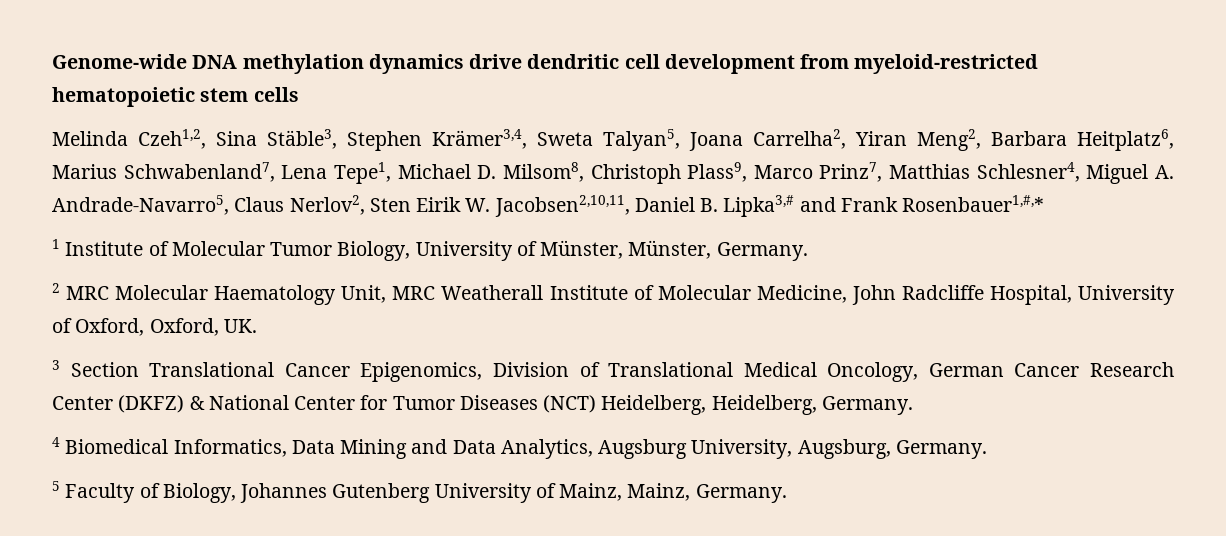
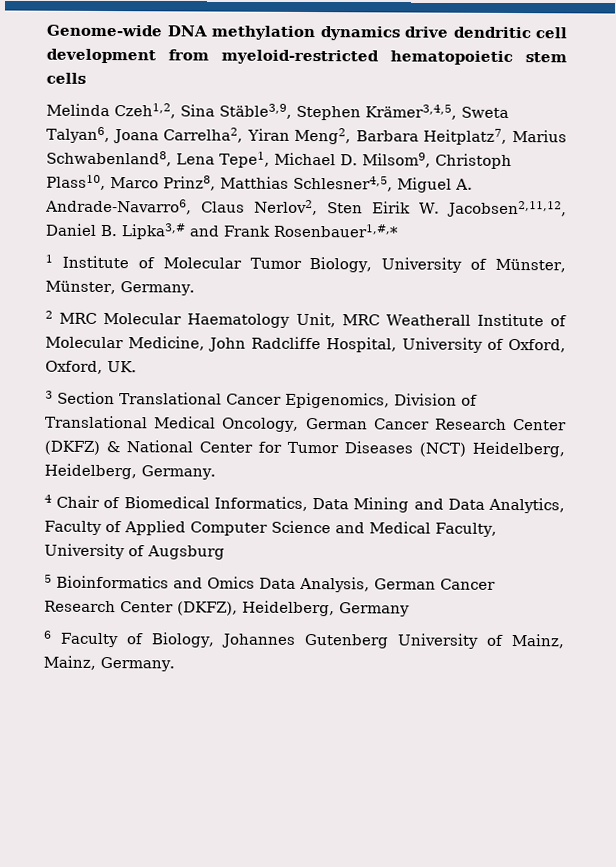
[267,129,680,151] Stäble3, Stephen Krämer3,4, Sweta Talyan5, -> [219,103,509,121] [46,126,110,144] Stäble3,9, Stephen Krämer3,4,5, Sweta Talyan6,
[1077,129,1174,151] [52,162,275,182] Heitplatz6, Marius Schwabenland7, -> [423,128,567,145] [46,150,172,167] Heitplatz7, Marius Schwabenland8,
[502,162,1080,184] Milsom8, Christoph Plass9, Marco Prinz7, Matthias Schlesner4, -> [361,152,512,169] [46,174,393,192] Milsom9, Christoph Plass10, Marco Prinz8, Matthias Schlesner4,5,
[52,195,229,215] Andrade-Navarro5, -> [45,198,192,215] Andrade-Navarro6,
[494,195,630,217] Jacobsen2,10,11, -> [446,200,567,218] Jacobsen2,11,12,
(60, 442) none -> [56,495,121,509] Chair of
[598,439,987,459] [52,481,60,491] Augsburg University, Augsburg, Germany. // 5 -> [44,520,497,537] [44,543,225,560] [44,574,496,593] [44,600,410,617] [43,630,52,639] Faculty of Applied Computer Science and Medical Faculty, University of Augsburg // 5 Bioinformatics and Omics Data Analysis, German Cancer Research Center (DKFZ), Heidelberg, Germany // 6

